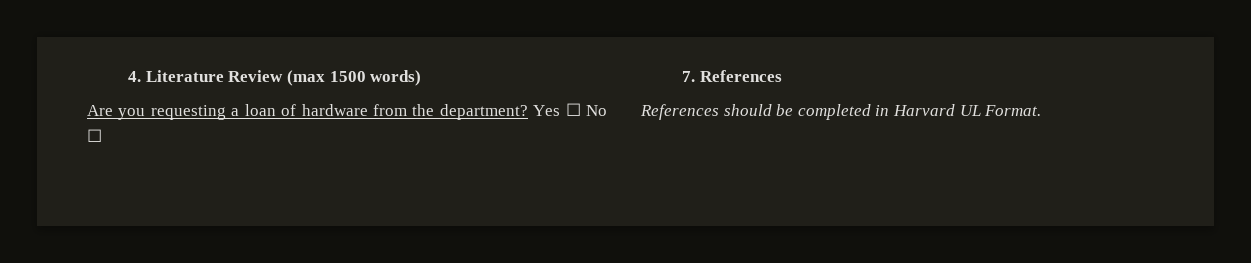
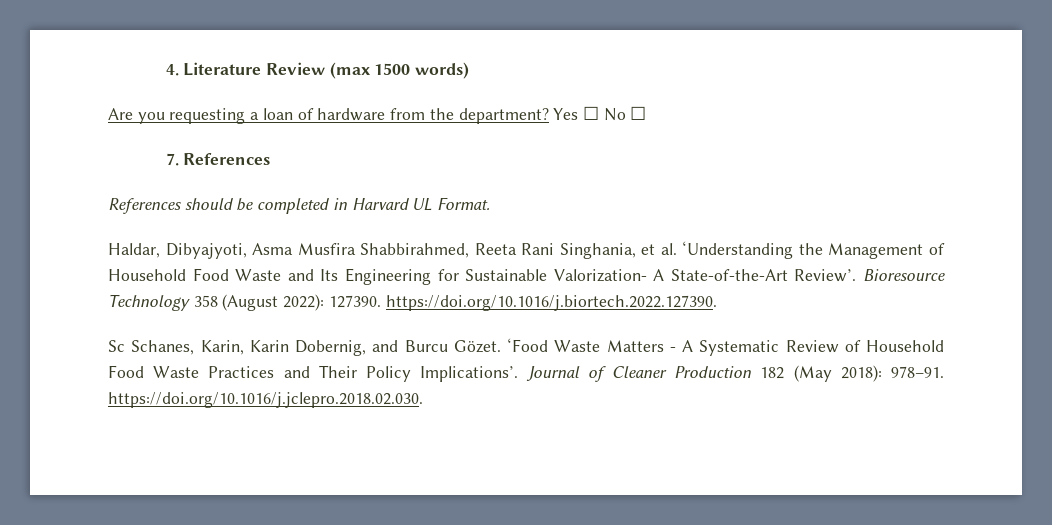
(1042, 110) none -> [108,241,946,259] [108,268,946,285] [108,294,717,311] [108,338,944,356] [108,365,944,382] [108,392,423,408] // Haldar, Dibyajyoti, Asma Musfira Shabbirahmed, Reeta Rani Singhania, et al. ‘Understanding the Management of Household Food Waste and Its Engineering for Sustainable Valorization- A State-of-the-Art Review’. Bioresource Technology 358 (August 2022): 127390. https://doi.org/10.1016/j.biortech.2022.127390. // Sc Schanes, Karin, Karin Dobernig, and Burcu Gözet. ‘Food Waste Matters - A Systematic Review of Household Food Waste Practices and Their Policy Implications’. Journal of Cleaner Production 182 (May 2018): 978–91. https://doi.org/10.1016/j.jclepro.2018.02.030.

